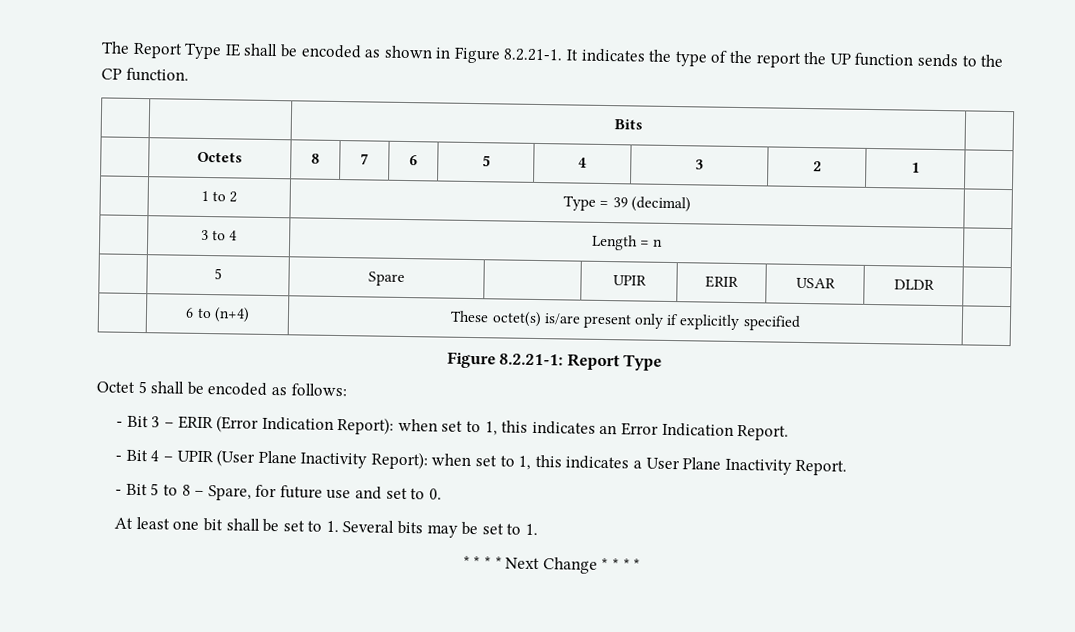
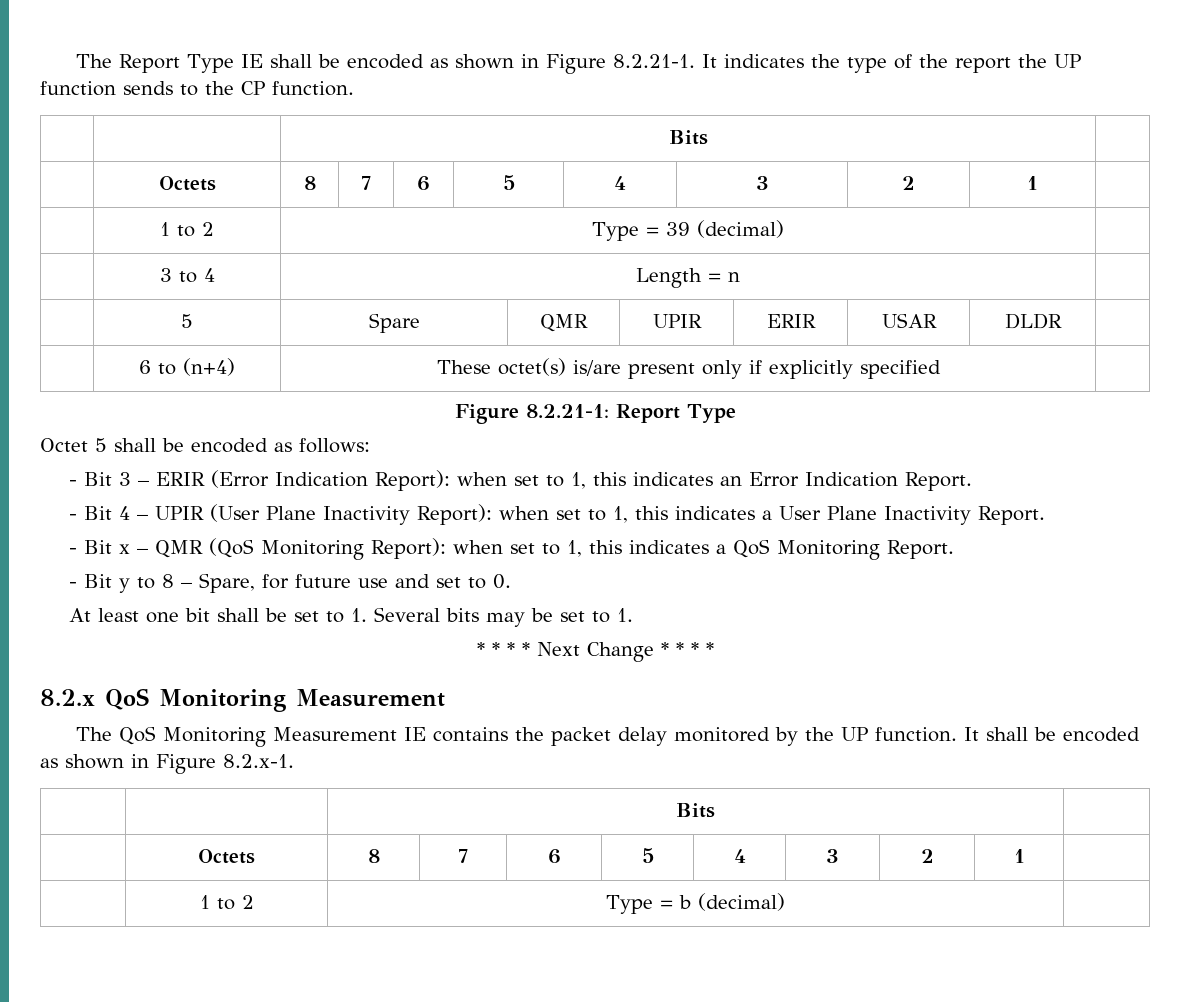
(405, 278) none -> [540,314,588,332] QMR
[150,483,160,496] 5 -> [119,538,955,560] [69,574,131,593] x – QMR (QoS Monitoring Report): when set to 1, this indicates a QoS Monitoring Report. // - Bit y
(641, 564) none -> [40,688,445,712] [75,726,1140,747] [40,754,294,774] [675,803,715,818] [197,849,255,864] [367,849,380,863] [458,849,468,863] [547,849,561,864] [641,848,654,863] [733,849,746,863] [826,849,839,863] [920,849,934,863] [1013,849,1025,863] [199,895,254,910] [606,893,785,914] // 8.2.x QoS Monitoring Measurement // The QoS Monitoring Measurement IE contains the packet delay monitored by the UP function. It shall be encoded as shown in Figure 8.2.x-1. // | | Bits | // | Octets | 8 | 7 | 6 | 5 | 4 | 3 | 2 | 1 | // | 1 to 2 | Type = b (decimal) |

